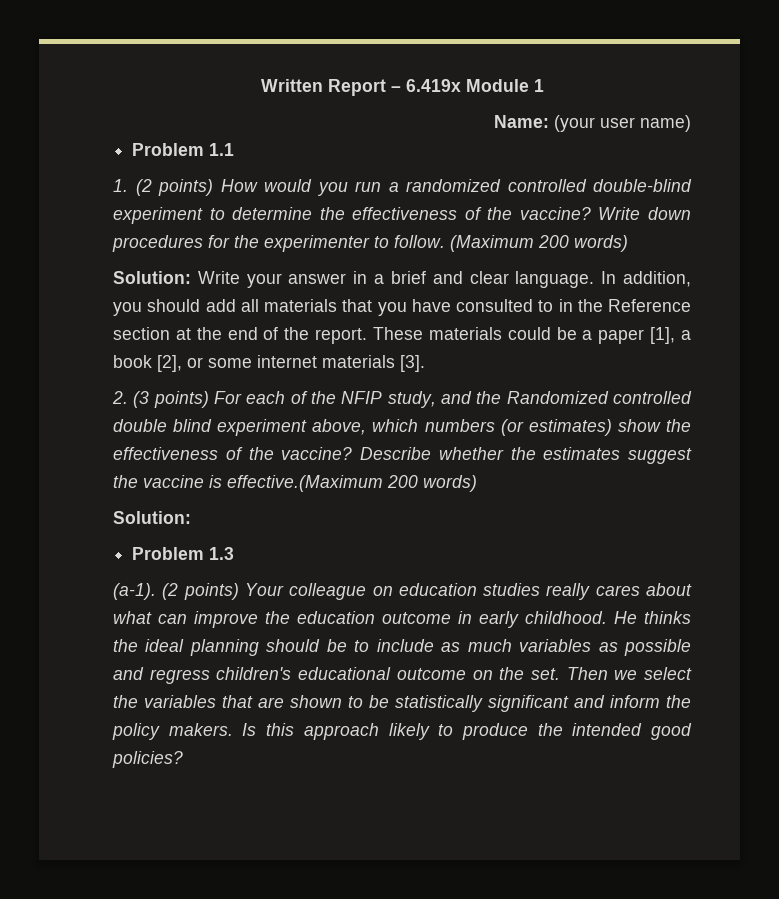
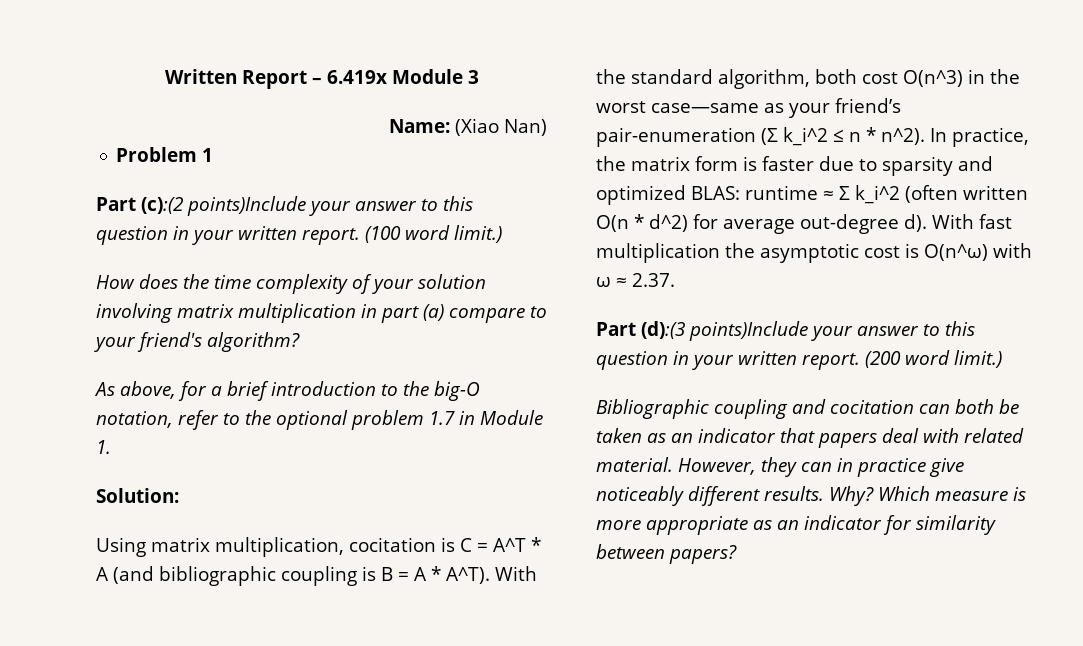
[533,79,544,92] [494,115,691,132] [132,143,235,156] [113,179,692,196] [113,207,691,224] [112,235,628,252] [113,271,691,288] [113,299,691,316] [113,327,691,344] [113,355,425,372] [112,391,692,408] [113,419,691,436] [113,447,692,464] [113,475,477,492] [113,511,191,524] [132,547,235,560] [113,583,692,600] [113,611,691,628] [113,639,691,656] [113,667,692,684] [113,695,691,712] [112,723,692,740] [112,751,183,768] 1 // Name: (your user name) // Problem 1.1 // 1. (2 points) How would you run a randomized controlled double-blind experiment to determine the effectiveness of the vaccine? Write down procedures for the experimenter to follow. (Maximum 200 words) // Solution: Write your answer in a brief and clear language. In addition, you should add all materials that you have consulted to in the Reference section at the end of the report. These materials could be a paper [1], a book [2], or some internet materials [3]. // 2. (3 points) For each of the NFIP study, and the Randomized controlled double blind experiment above, which numbers (or estimates) show the effectiveness of the vaccine? Describe whether the estimates suggest the vaccine is effective.(Maximum 200 words) // Solution: // Problem 1.3 // (a-1). (2 points) Your colleague on education studies really cares about what can improve the education outcome in early childhood. He thinks the ideal planning should be to include as much variables as possible and regress children's educational outcome on the set. Then we select the variables that are shown to be statistically significant and inform the policy makers. Is this approach likely to produce the intended good policies? -> [467,70,479,84] [389,118,547,136] [116,147,214,162] [96,196,473,216] [96,225,502,245] [96,274,486,294] [96,303,547,323] [94,332,300,352] [94,381,480,401] [96,410,543,430] [96,440,111,454] [96,488,179,503] [96,537,541,557] [96,566,537,586] [596,69,1020,89] [596,98,901,118] [596,127,1029,147] [596,156,993,176] [596,185,1028,205] [596,214,1012,234] [596,243,1032,263] [596,273,675,287] [596,321,975,341] [596,350,1002,370] [596,399,1019,419] [596,428,1024,448] [596,457,964,477] [596,486,1026,506] [596,515,996,535] [596,544,737,564] 3 // Name: (Xiao Nan) // Problem 1 // Part (c):(2 points)Include your answer to this question in your written report. (100 word limit.) // How does the time complexity of your solution involving matrix multiplication in part (a) compare to your friend's algorithm? // As above, for a brief introduction to the big-O notation, refer to the optional problem 1.7 in Module 1. // Solution: // Using matrix multiplication, cocitation is C = A^T * A (and bibliographic coupling is B = A * A^T). With the standard algorithm, both cost O(n^3) in the worst case—same as your friend’s pair-enumeration (Σ k_i^2 ≤ n * n^2). In practice, the matrix form is faster due to sparsity and optimized BLAS: runtime ≈ Σ k_i^2 (often written O(n * d^2) for average out‑degree d). With fast multiplication the asymptotic cost is O(n^ω) with ω ≈ 2.37. // Part (d):(3 points)Include your answer to this question in your written report. (200 word limit.) // Bibliographic coupling and cocitation can both be taken as an indicator that papers deal with related material. However, they can in practice give noticeably different results. Why? Which measure is more appropriate as an indicator for similarity between papers?

